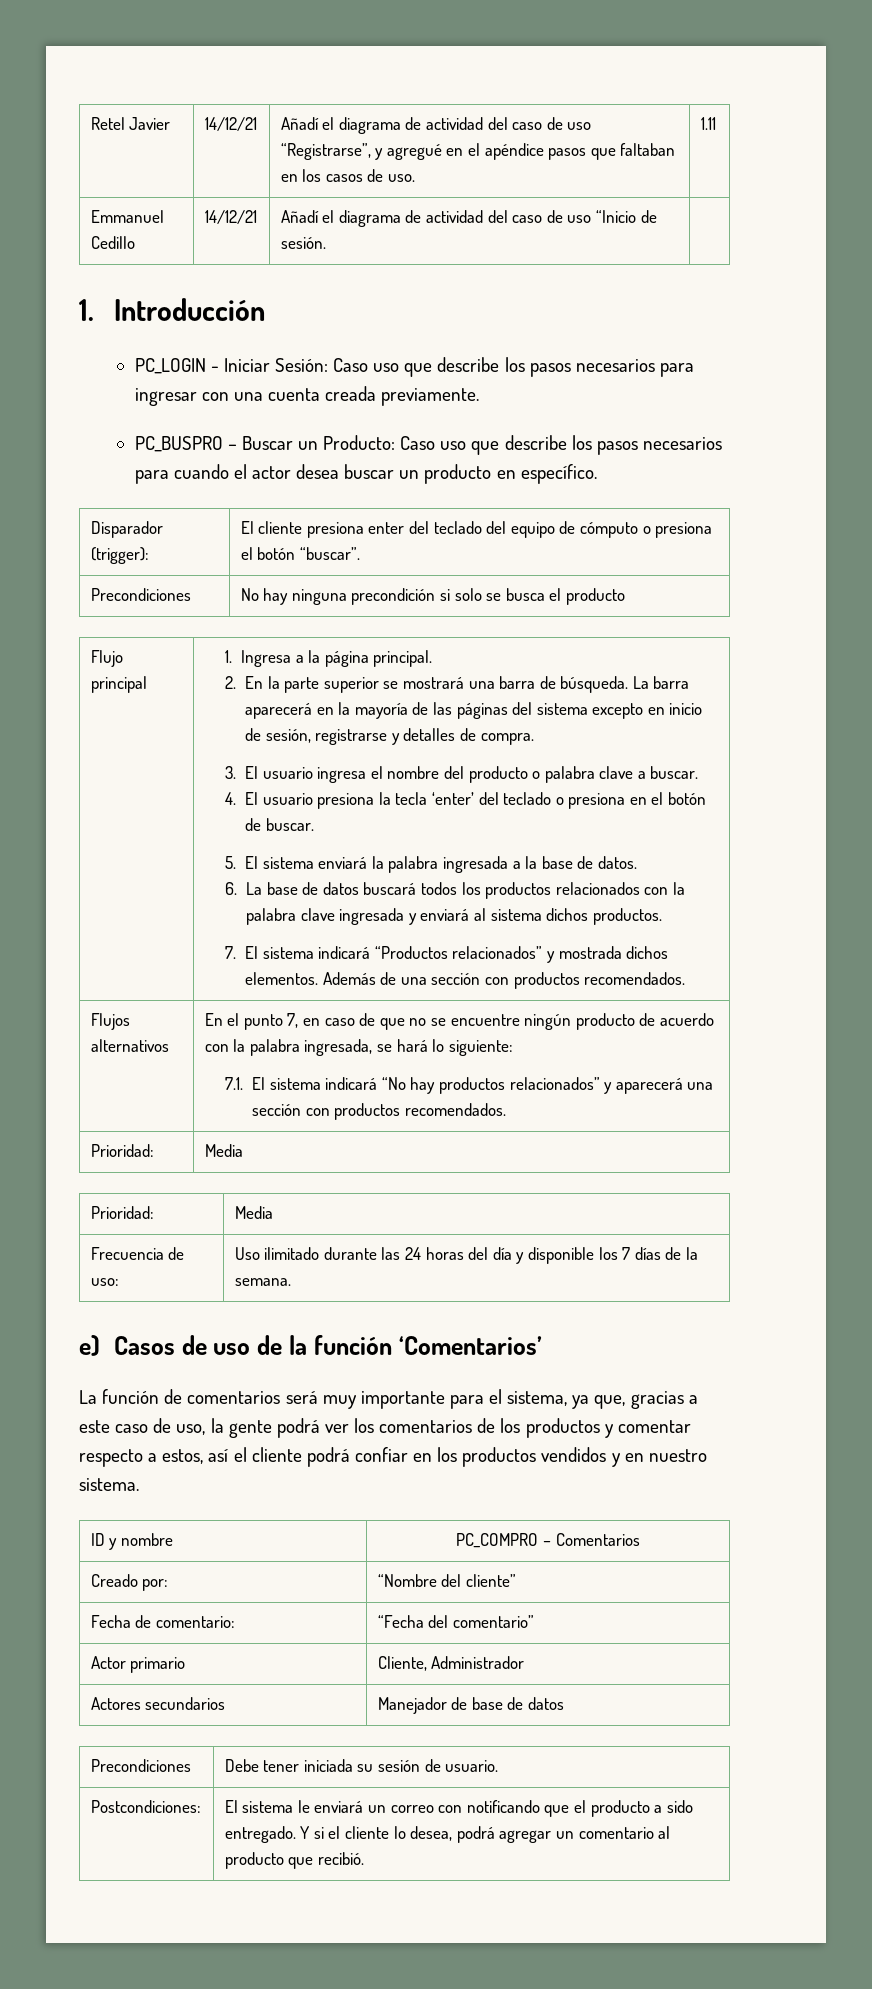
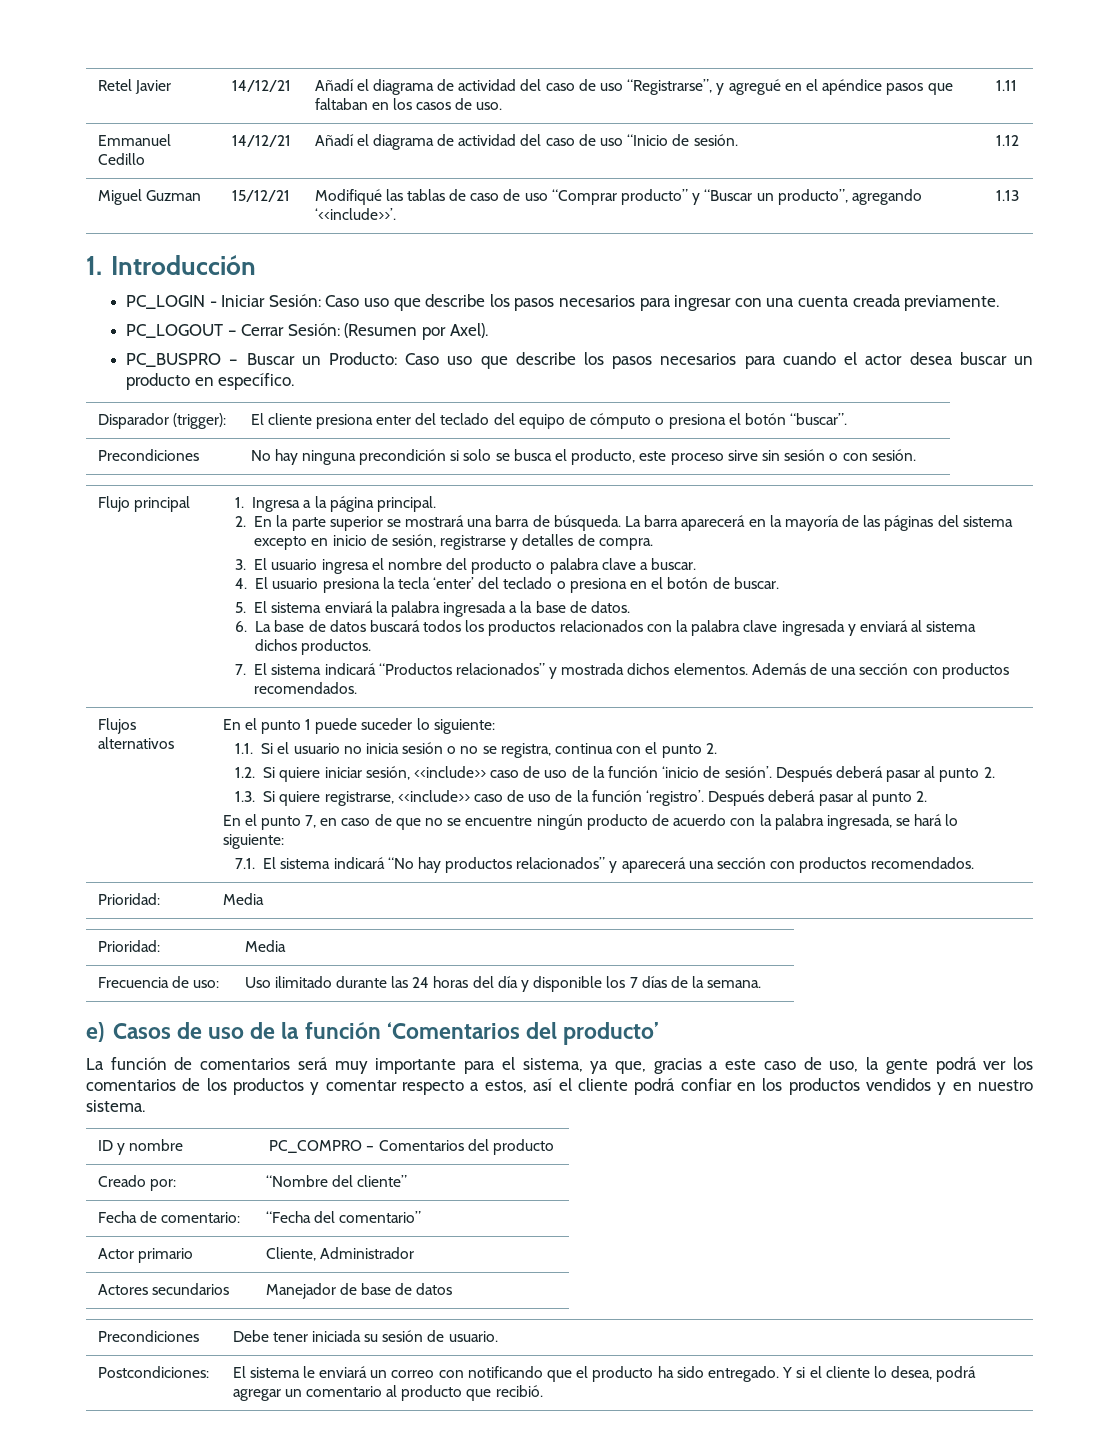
(326, 243) none -> [995,135,1019,146] [97,189,201,205] [231,190,290,202] [314,189,922,205] [314,208,396,220] [995,190,1019,201] 1.12 // Miguel Guzman | 15/12/21 | Modifiqué las tablas de caso de uso “Comprar producto” y “Buscar un producto”, agregando ‘<<include>>’. | 1.13
(480, 397) none -> [126,323,488,340] // PC_LOGOUT – Cerrar Sesión: (Resumen por Axel).
[566,588,626,605] producto -> [571,449,916,465] producto, este proceso sirve sin sesión o con sesión.
(283, 1022) none -> [305,718,495,734] [235,742,717,758] [235,766,995,782] [235,790,928,806] [222,814,301,830] 1 puede suceder lo siguiente: // 1.1. Si el usuario no inicia sesión o no se registra, continua con el punto 2. // 1.2. Si quiere iniciar sesión, <<include>> caso de uso de la función ‘inicio de sesión’. Después deberá pasar al punto 2. // 1.3. Si quiere registrarse, <<include>> caso de uso de la función ‘registro’. Después deberá pasar al punto 2. // En el punto
[398,1336,542,1355] ‘Comentarios’ -> [386,1022,659,1045] ‘Comentarios del producto’
(640, 1539) none -> [467,1139,554,1155] del producto
[654,1805,663,1813] a -> [657,1366,674,1378] ha

